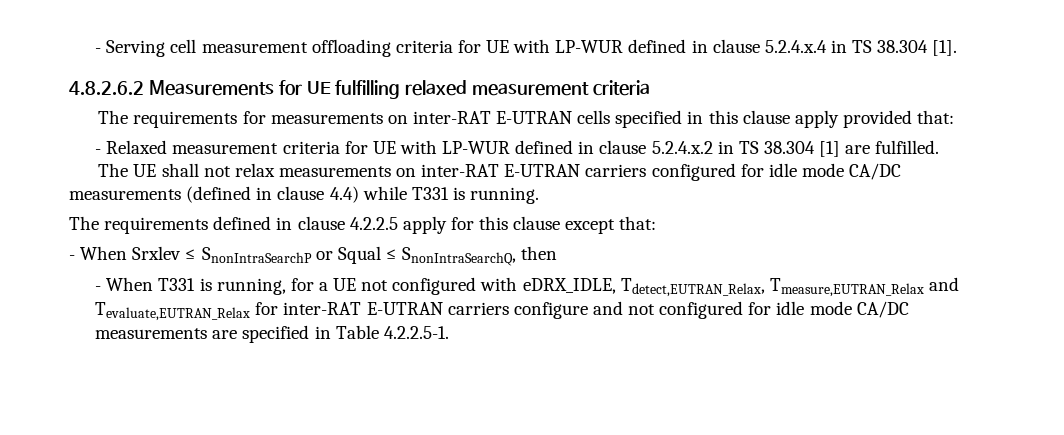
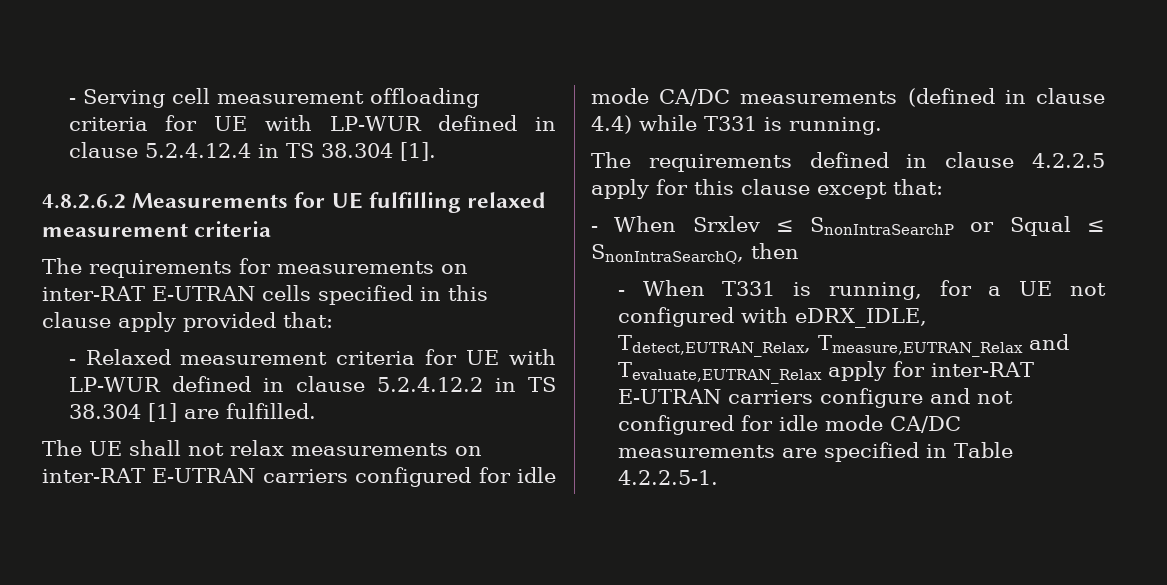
[764,40,827,53] 5.2.4.x.4 -> [144,143,251,158] 5.2.4.12.4
[651,141,713,154] 5.2.4.x.2 -> [376,377,483,392] 5.2.4.12.2
(251, 311) none -> [827,361,886,381] apply

